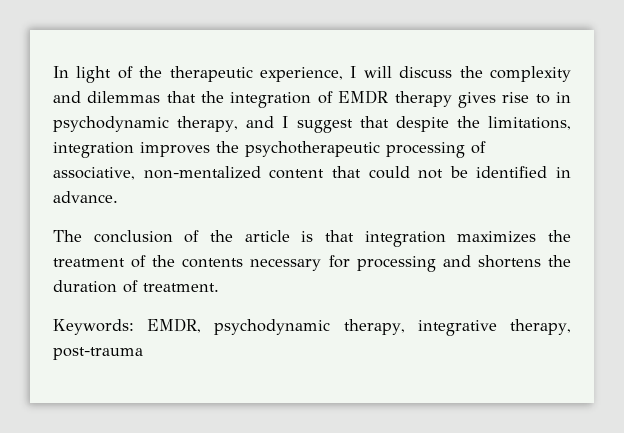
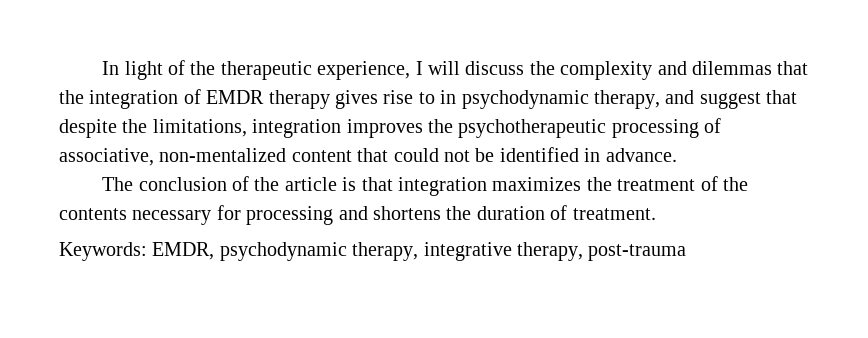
[282,116,289,128] I -> (695, 97) none

